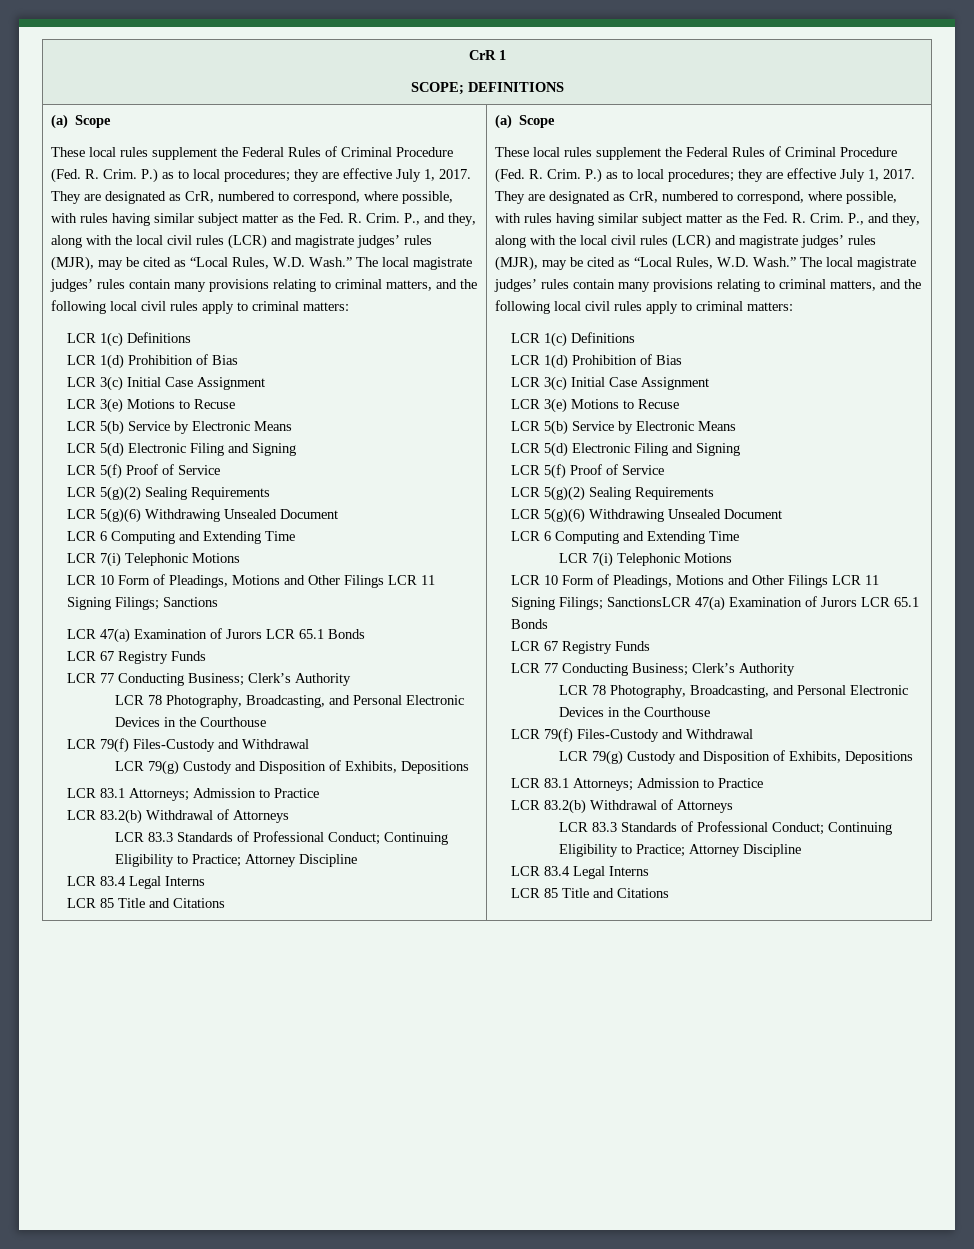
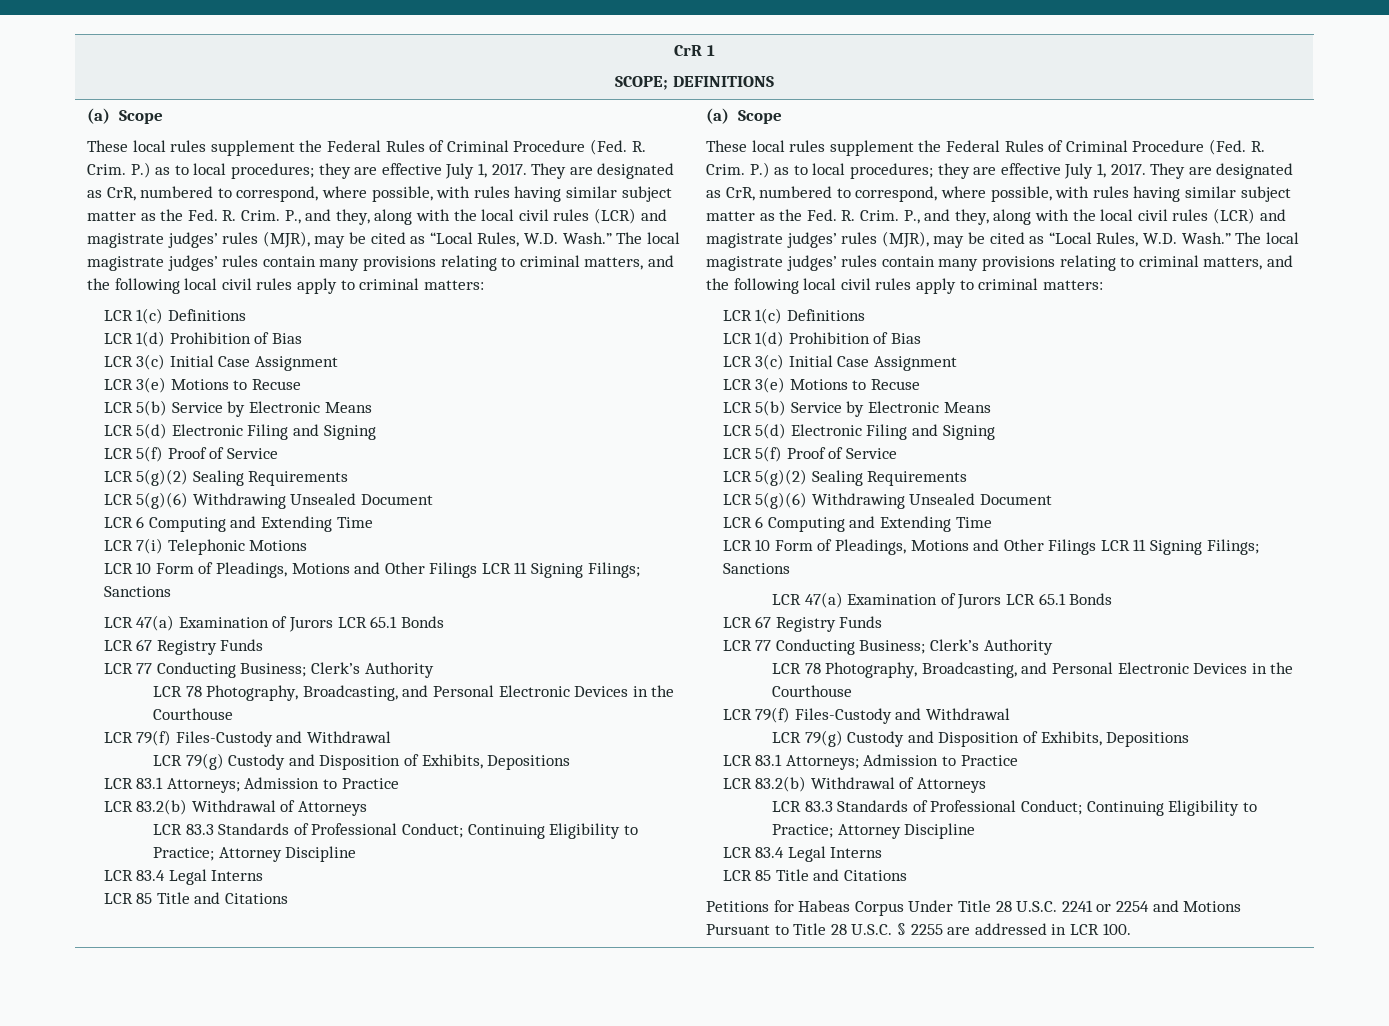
[559,552,733,567] // LCR 7(i) Telephonic Motions -> (992, 522) none
[607,597,692,607] SanctionsLCR -> [722,563,790,574] [772,594,802,605] Sanctions // LCR
(670, 893) none -> [706,900,1242,916] [706,923,1131,935] // Petitions for Habeas Corpus Under Title 28 U.S.C. 2241 or 2254 and Motions Pursuant to Title 28 U.S.C. § 2255 are addressed in LCR 100.

